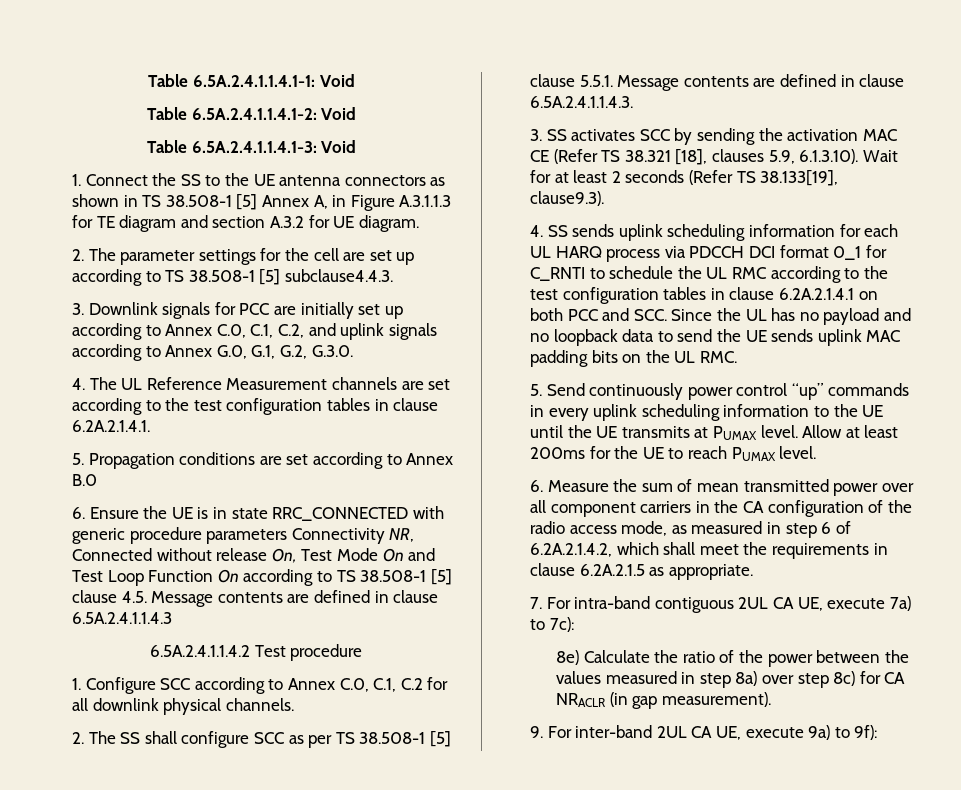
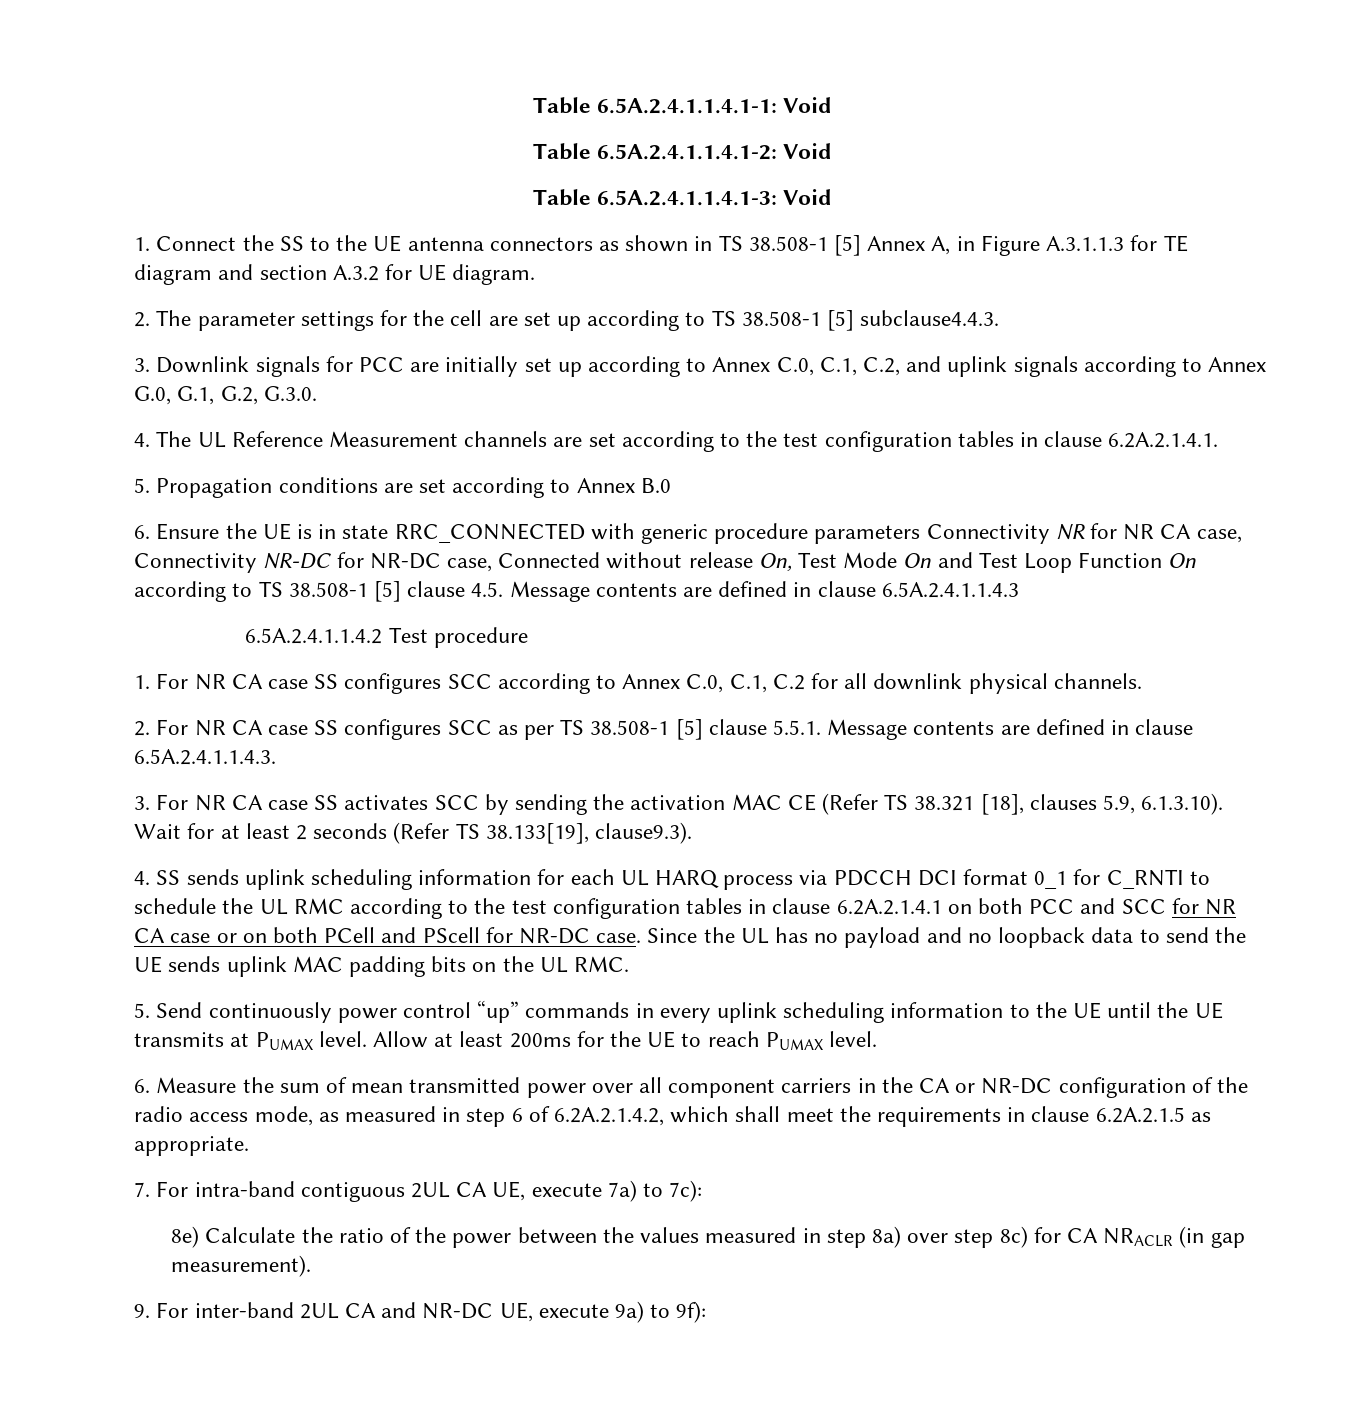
[389,528,415,542] NR, -> [1055,523,1242,543] [134,552,492,573] NR for NR CA case, Connectivity NR-DC for NR-DC case,
[85,677,156,694] Configure -> [156,673,442,694] For NR CA case SS configures
[88,731,250,748] The SS shall configure -> [156,719,442,740] For NR CA case SS configures
(543, 135) none -> [156,794,308,811] For NR CA case
[633,309,667,321] SCC. -> [1121,898,1237,915] [134,927,642,944] SCC for NR CA case or on both PCell and PScell for NR-DC case.
(765, 507) none -> [955,1078,1053,1094] or NR-DC
(713, 732) none -> [381,1302,494,1319] and NR-DC

